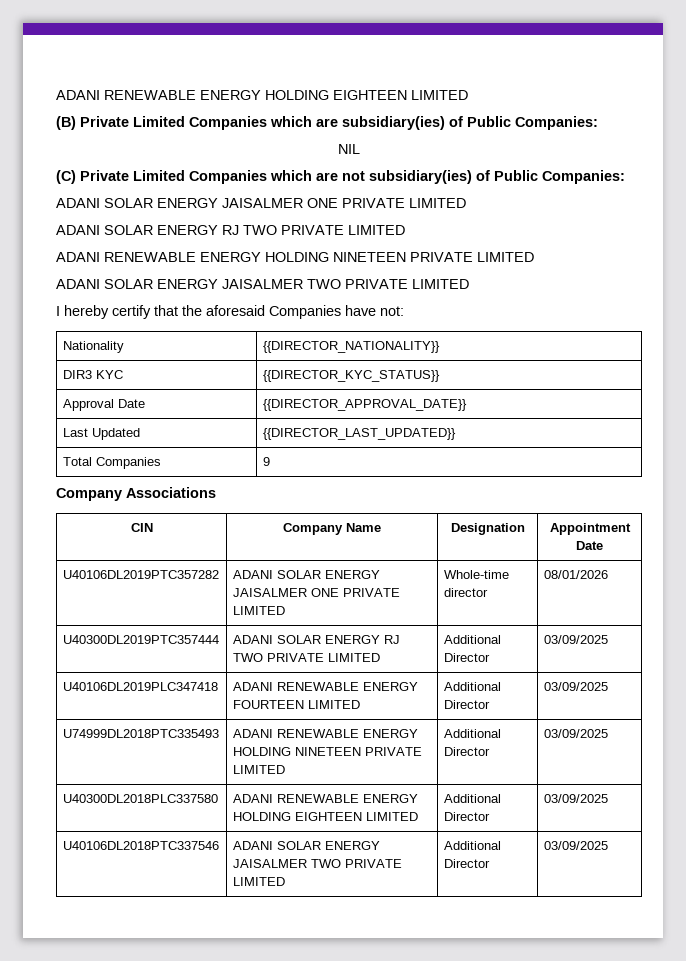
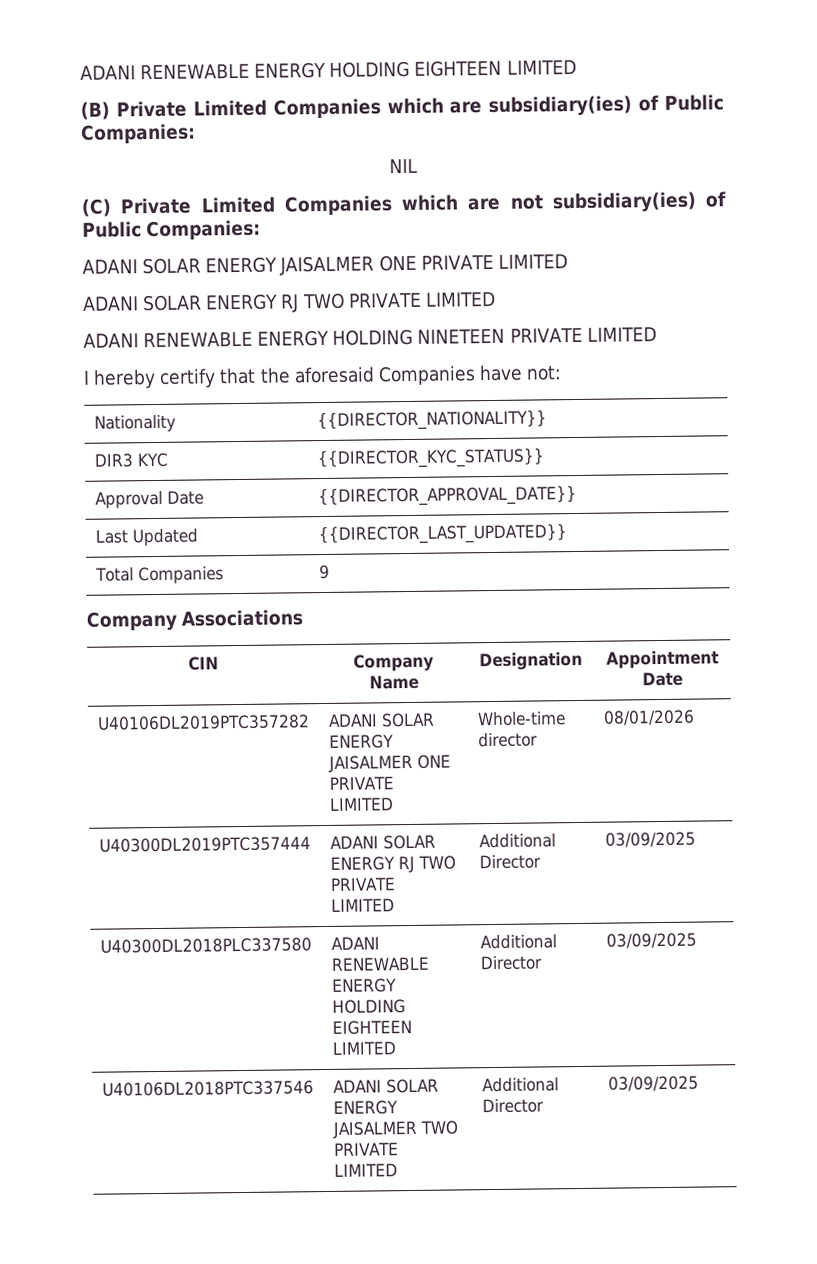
[56,279,469,289] // ADANI SOLAR ENERGY JAISALMER TWO PRIVATE LIMITED -> (657, 334) none
[62,682,218,691] [232,682,418,691] [232,700,360,709] [443,682,501,691] [443,700,490,709] [543,682,608,691] [62,729,219,738] [232,729,418,738] [232,747,422,756] [232,765,285,774] [443,729,501,738] [443,747,490,756] [543,729,608,738] // U40106DL2019PLC347418 | ADANI RENEWABLE ENERGY FOURTEEN LIMITED | Additional Director | 03/09/2025 // U74999DL2018PTC335493 | ADANI RENEWABLE ENERGY HOLDING NINETEEN PRIVATE LIMITED | Additional Director | 03/09/2025 -> (696, 839) none

